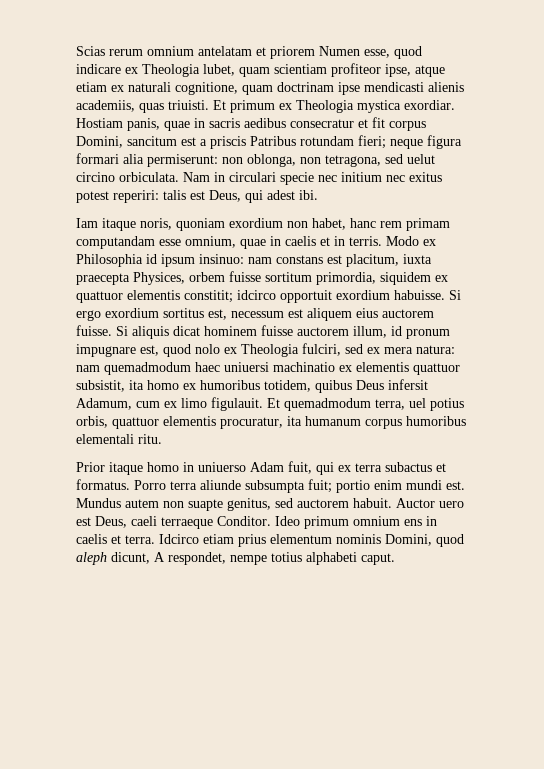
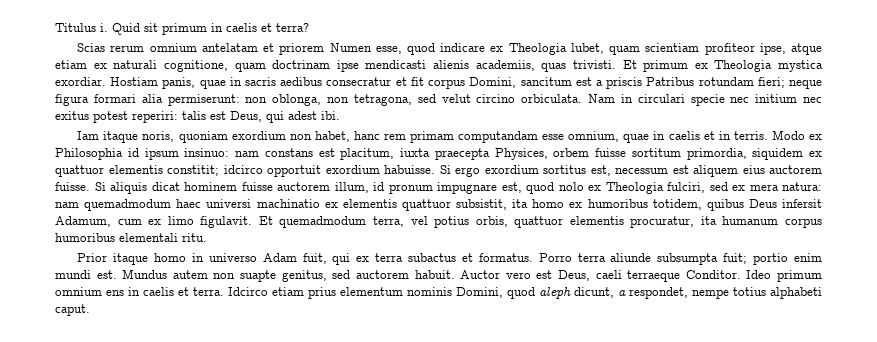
(76, 51) none -> [55,23,309,35] Titulus i. Quid sit primum in caelis et terra? //
[168,100,209,110] triuisti. -> [572,60,616,69] trivisti.
[407,154,435,164] uelut -> [441,94,471,103] velut
[224,362,269,372] uniuersi -> [206,199,252,208] universi
[211,397,263,411] figulauit. -> [200,216,253,228] figulavit.
[409,398,426,408] uel -> [410,216,428,225] vel
[198,462,246,472] uniuerso -> [208,253,257,262] universo
[439,501,464,508] uero -> [505,272,531,279] vero
[154,552,165,562] A -> [618,290,626,296] a

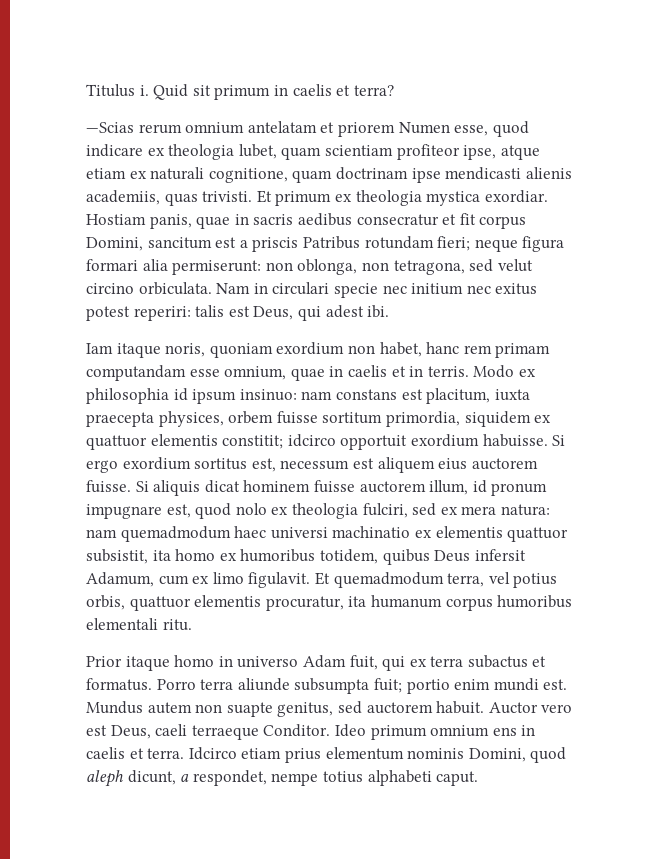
[77,43,106,52] Scias -> [86,122,134,133] —Scias
[508,43,567,55] Theologia -> [168,144,235,160] theologia
[714,60,773,72] Theologia -> [355,190,422,206] theologia
[55,148,123,160] Philosophia -> [86,388,169,404] philosophia
[494,148,548,160] Physices, -> [158,411,224,427] physices,
[605,182,664,194] Theologia -> [291,503,358,519] theologia

